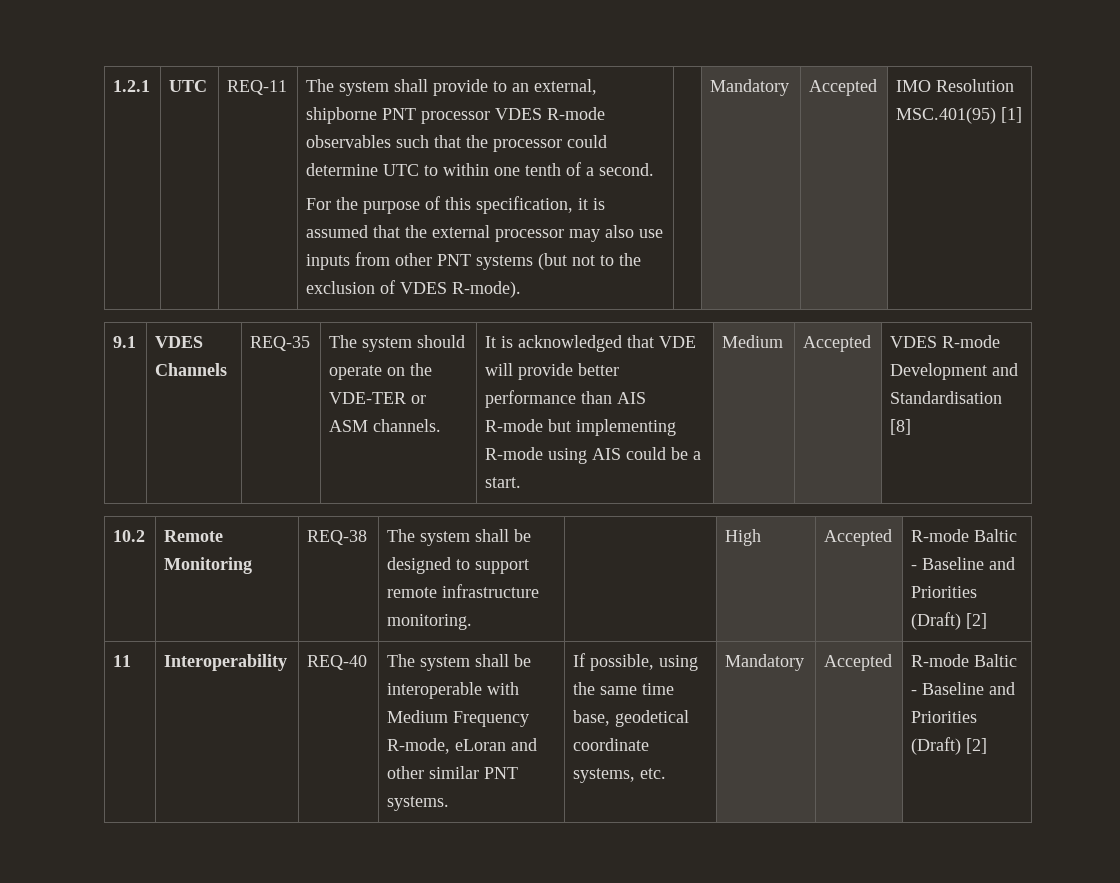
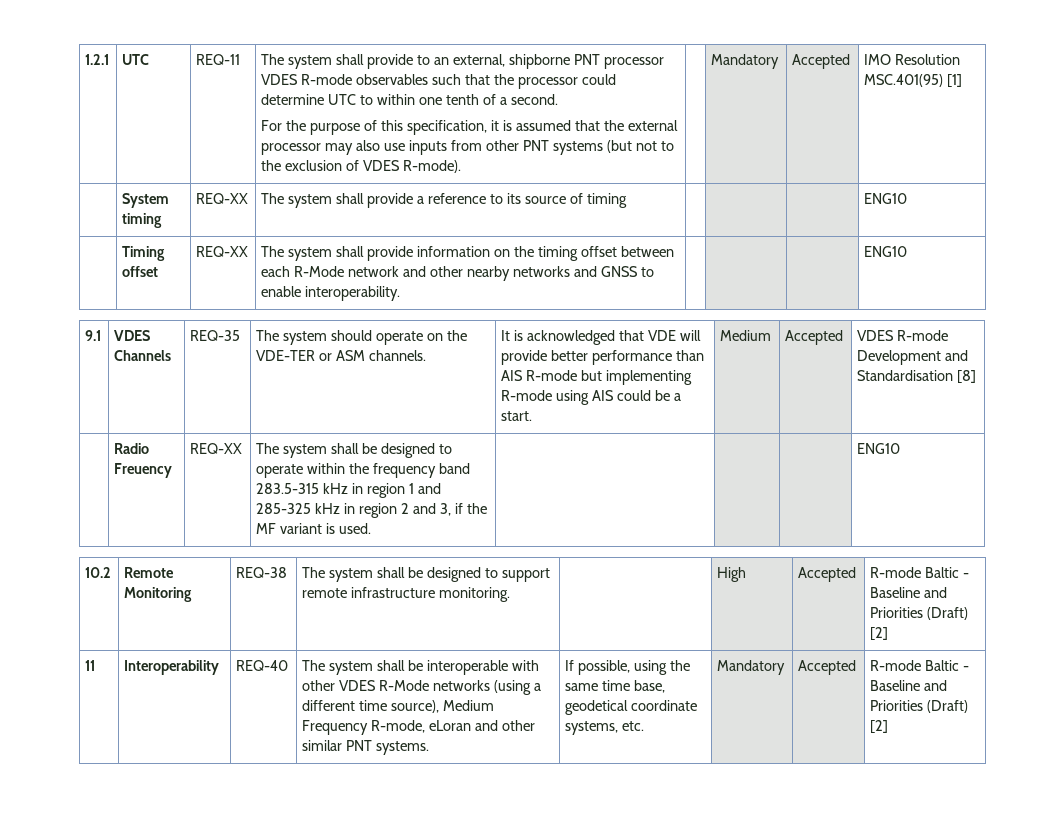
(1023, 115) none -> [122,193,170,208] [122,213,163,228] [196,193,249,204] [261,193,627,208] [864,193,908,204] [122,246,166,261] [122,266,159,277] [196,246,249,257] [261,246,674,261] [261,266,654,281] [261,286,401,301] [864,246,908,257] // | System timing | REQ-XX | The system shall provide a reference to its source of timing | | | | ENG10 // | Timing offset | REQ-XX | The system shall provide information on the timing offset between each R-Mode network and other nearby networks and GNSS to enable interoperability. | | | | ENG10
(912, 427) none -> [114,443,150,454] [114,463,173,478] [190,443,243,454] [256,443,453,458] [256,463,471,478] [256,483,442,498] [256,503,487,518] [256,523,372,534] [857,443,901,454] // | Radio Freuency | REQ-XX | The system shall be designed to operate within the frequency band 283.5-315 kHz in region 1 and 285-325 kHz in region 2 and 3, if the MF variant is used. | | | | ENG10
(520, 688) none -> [302,680,542,695] [302,700,440,713] other VDES R-Mode networks (using a different time source),

